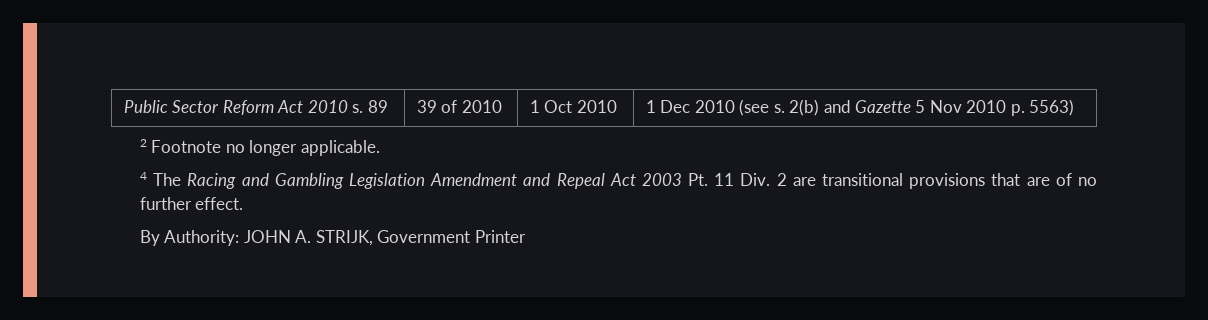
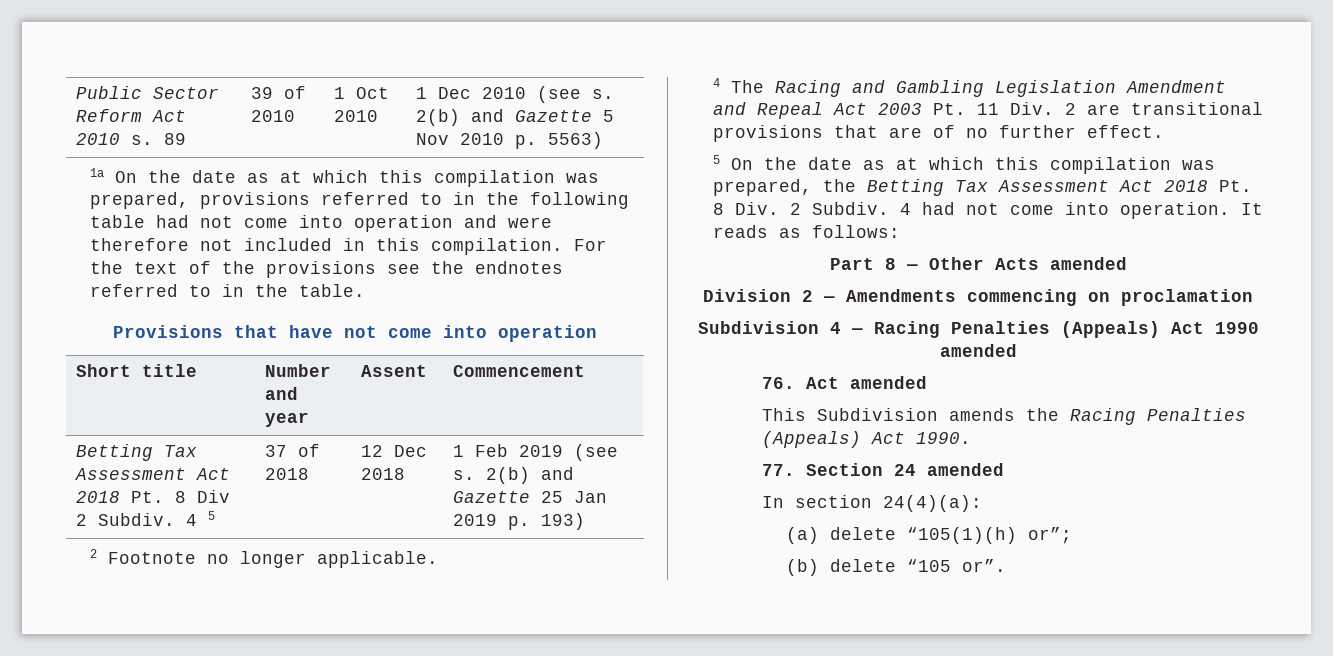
(1075, 107) none -> [90,168,600,187] [90,192,630,209] [90,215,553,232] [90,238,608,255] [90,261,564,278] [90,284,366,297] [113,325,597,342] [75,364,197,377] [264,364,331,377] [264,387,298,400] [264,412,309,427] [360,365,427,377] [452,365,585,377] [75,444,197,461] [74,468,230,480] [75,490,230,503] [75,511,215,526] [264,444,320,457] [264,468,309,480] [360,445,427,457] [360,468,405,480] [452,444,618,461] [452,467,574,484] [452,491,607,503] [452,513,585,530] // 1a On the date as at which this compilation was prepared, provisions referred to in the following table had not come into operation and were therefore not included in this compilation. For the text of the provisions see the endnotes referred to in the table. // Provisions that have not come into operation // Short title | Number and year | Assent | Commencement // Betting Tax Assessment Act 2018 Pt. 8 Div 2 Subdiv. 4 5 | 37 of 2018 | 12 Dec 2018 | 1 Feb 2019 (see s. 2(b) and Gazette 25 Jan 2019 p. 193)
[139,230,526,246] By Authority: JOHN A. STRIJK, Government Printer -> [713,155,1216,174] [713,179,1253,196] [713,202,1264,219] [713,225,901,238] [829,257,1127,270] [703,289,1253,306] [697,321,1259,338] [939,344,1017,357] [762,376,928,389] [762,408,1247,425] [762,431,972,448] [762,463,1005,476] [762,495,983,512] [786,527,1073,544] [786,559,1007,576] 5 On the date as at which this compilation was prepared, the Betting Tax Assessment Act 2018 Pt. 8 Div. 2 Subdiv. 4 had not come into operation. It reads as follows: // Part 8 — Other Acts amended // Division 2 — Amendments commencing on proclamation // Subdivision 4 — Racing Penalties (Appeals) Act 1990 amended // 76. Act amended // This Subdivision amends the Racing Penalties (Appeals) Act 1990. // 77. Section 24 amended // In section 24(4)(a): // (a) delete “105(1)(h) or”; // (b) delete “105 or”.

